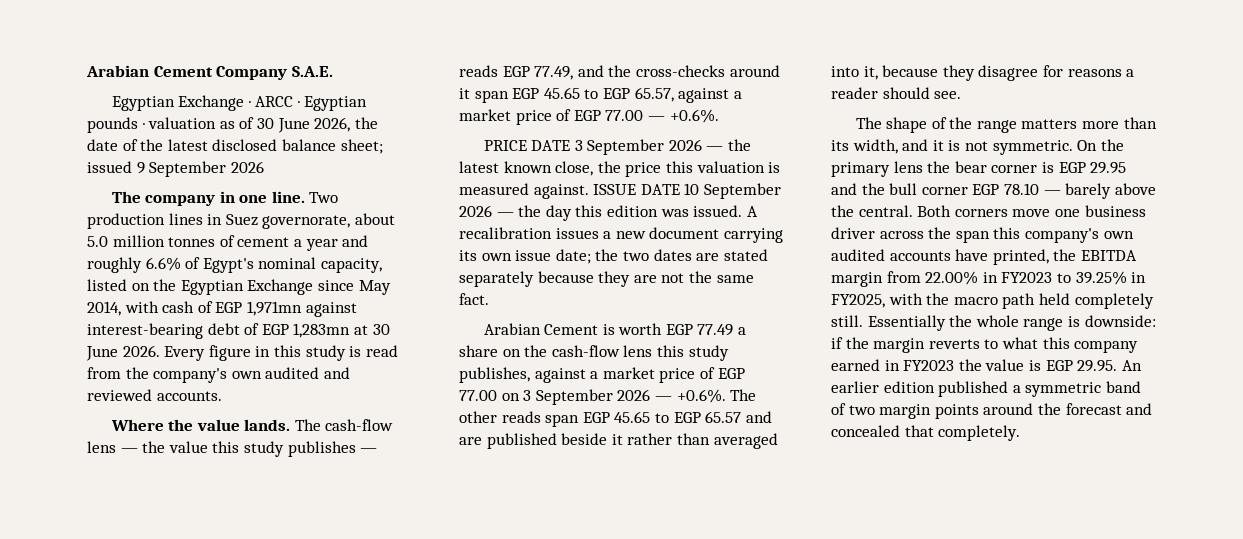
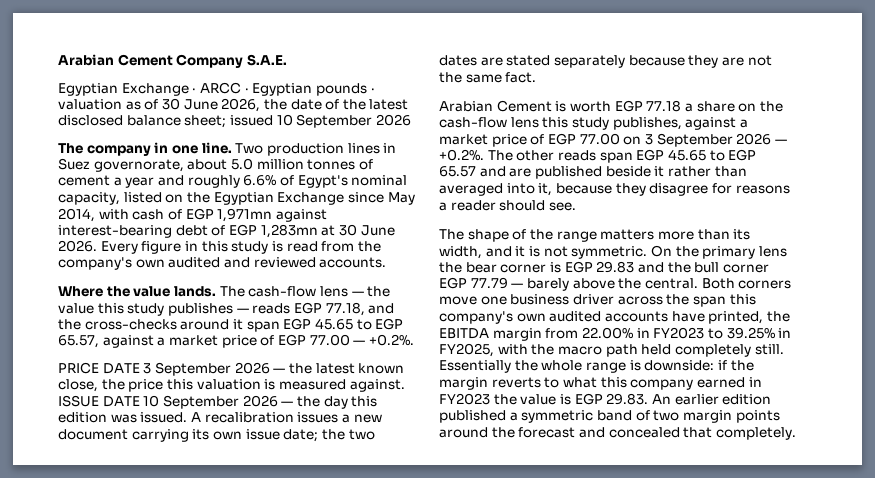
[136,162,145,174] 9 -> [276,114,293,126] 10
[534,66,574,80] 77.49, -> [325,302,365,316] 77.18,
[669,109,719,123] +0.6%. -> [368,334,414,346] +0.2%.
[697,324,734,336] 77.49 -> [646,100,682,112] 77.18
[676,389,726,403] +0.6%. -> [439,149,484,161] +0.2%.
[1090,162,1127,174] 29.95 -> [596,261,635,273] 29.83
[1003,183,1039,195] 78.10 -> [470,277,508,289] 77.79
[1077,360,1118,372] 29.95. -> [606,393,649,405] 29.83.

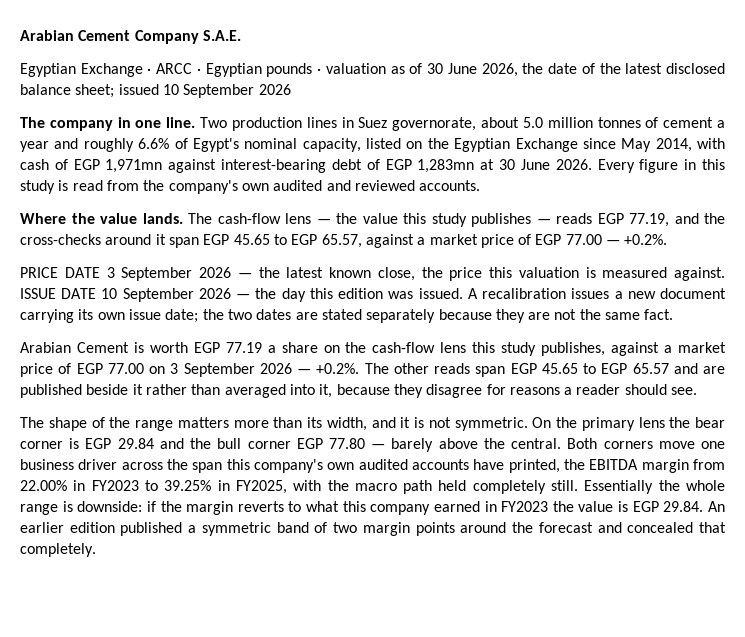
[325,302,365,316] 77.18, -> [629,213,669,227] 77.19,
[646,100,682,112] 77.18 -> [225,342,262,353] 77.19
[596,261,635,273] 29.83 -> [117,438,154,449] 29.84
[470,277,508,289] 77.79 -> [329,438,366,449] 77.80
[606,393,649,405] 29.83. -> [663,501,704,512] 29.84.

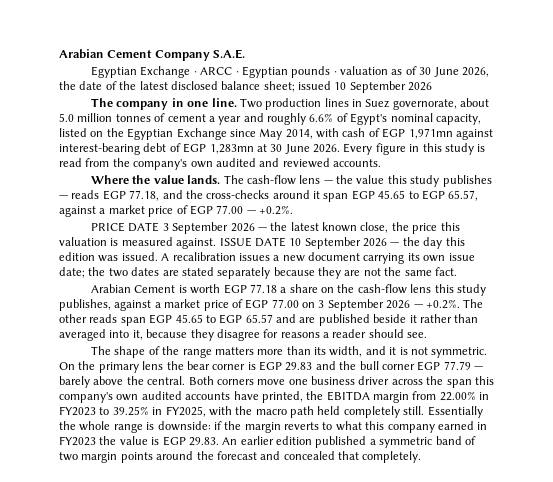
[629,213,669,227] 77.19, -> [129,190,160,201] 77.18,
[225,342,262,353] 77.19 -> [249,284,277,293] 77.18
[117,438,154,449] 29.84 -> [285,362,313,371] 29.83
[329,438,366,449] 77.80 -> [443,361,471,370] 77.79
[663,501,704,512] 29.84. -> [188,437,219,446] 29.83.

